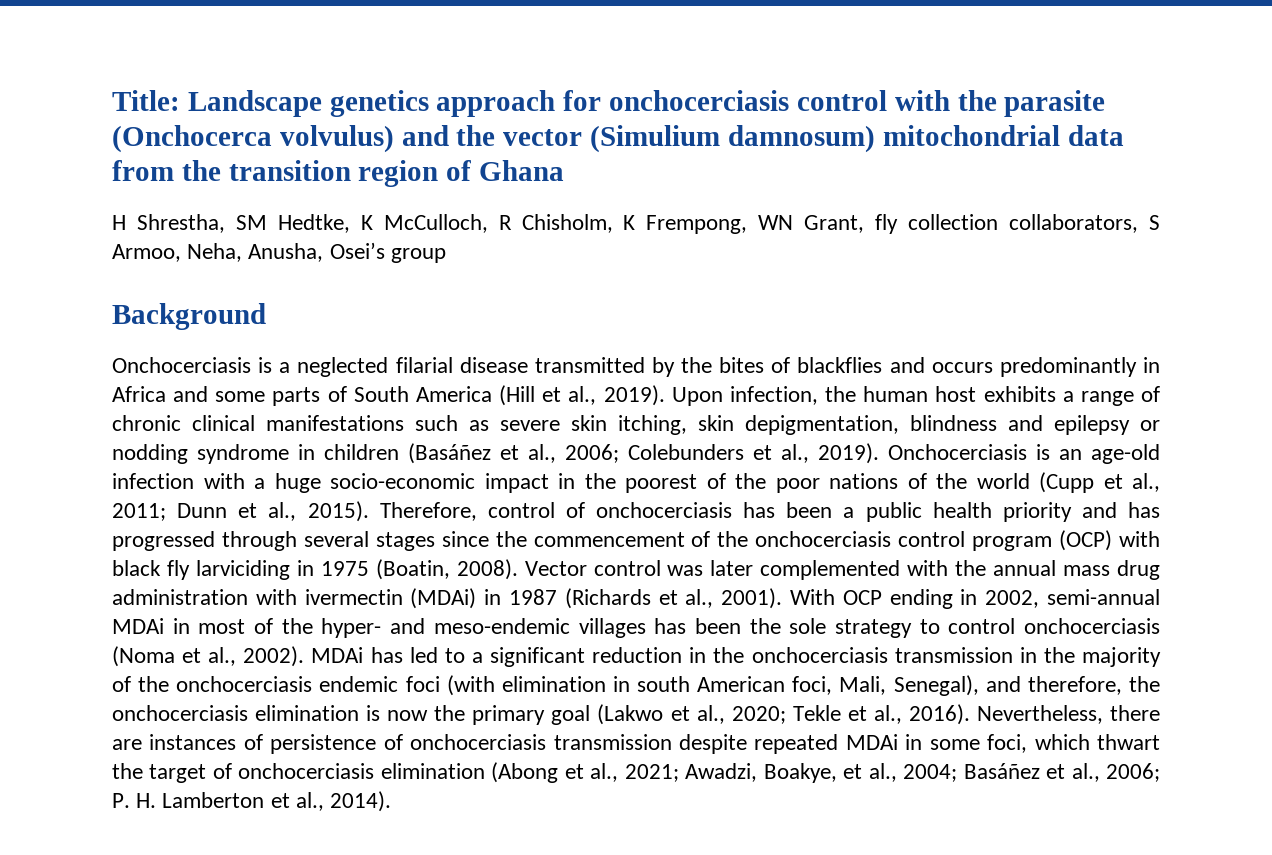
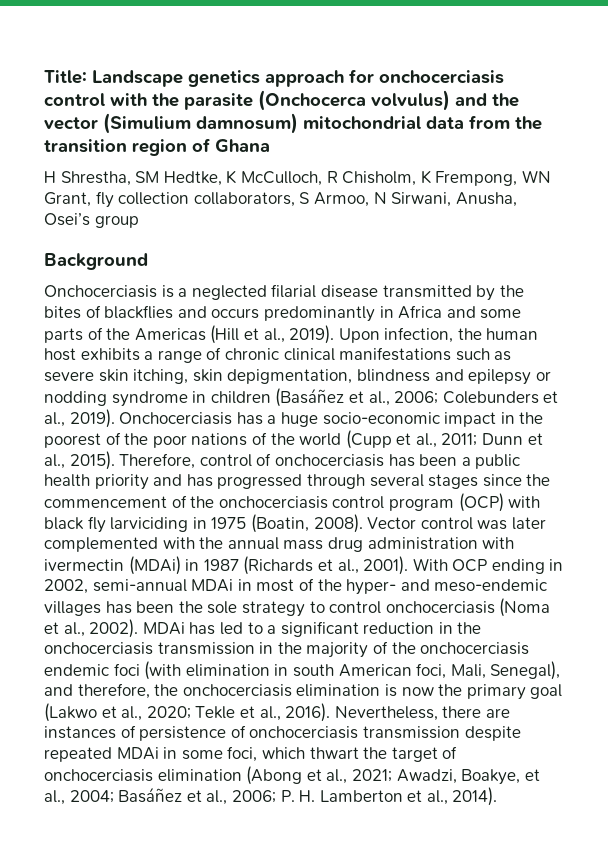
[187,243,243,262] Neha, -> [373,192,452,207] N Sirwani,
[353,386,492,402] South America -> [106,328,206,341] the Americas
[1036,444,1160,464] [112,473,245,489] is an age-old infection with -> [236,412,263,425] has

